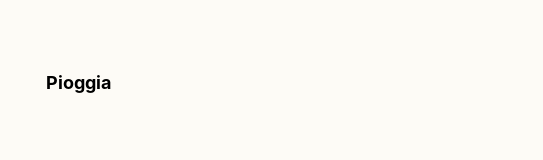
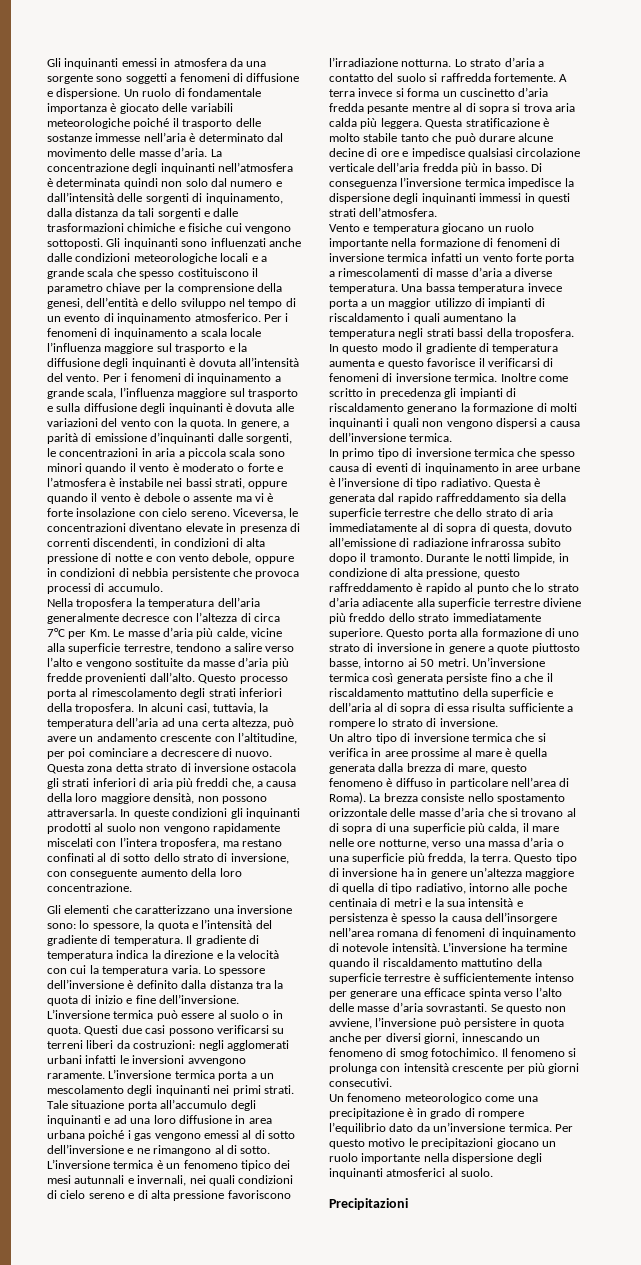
[46,75,111,93] Pioggia -> [47,58,267,69] [47,73,300,84] [47,88,261,99] [47,103,233,114] [47,118,261,129] [47,132,283,142] [47,147,222,157] [47,162,294,174] [47,178,282,189] [47,192,283,204] [47,208,239,219] [47,223,291,234] [47,238,301,249] [47,253,267,264] [47,268,258,279] [47,283,282,294] [47,297,296,309] [47,313,289,324] [47,328,261,339] [47,342,247,354] [47,357,299,369] [47,373,281,384] [47,387,298,399] [47,403,294,414] [47,418,289,429] [47,432,292,444] [47,448,285,459] [47,463,283,474] [47,477,288,489] [47,493,274,504] [47,508,299,519] [47,523,300,534] [47,538,265,549] [47,553,294,564] [47,568,300,579] [47,583,163,594] [47,597,260,609] [47,612,280,624] [47,627,282,639] [47,643,295,654] [47,657,289,669] [47,672,288,684] [47,688,282,699] [47,703,269,714] [47,717,295,729] [47,732,297,744] [47,748,273,759] [47,763,297,774] [47,778,297,789] [47,793,267,804] [47,808,300,819] [47,823,280,834] [47,837,282,849] [47,853,289,864] [47,868,242,879] [47,883,132,892] [47,905,292,914] [47,919,272,931] [47,935,259,946] [47,950,280,961] [47,965,266,976] [47,979,284,989] [47,994,239,1006] [47,1009,283,1021] [47,1025,285,1036] [47,1040,289,1051] [47,1055,246,1066] [47,1069,274,1081] [47,1085,294,1096] [47,1099,256,1111] [47,1115,272,1126] [47,1130,295,1141] [47,1144,271,1156] [47,1159,291,1171] [47,1175,294,1186] [47,1190,291,1201] [329,57,544,67] [329,73,568,82] [329,87,549,97] [329,103,575,114] [329,118,549,129] [329,133,554,144] [329,148,581,159] [329,162,543,174] [329,177,574,189] [329,193,570,204] [329,207,438,217] [329,223,534,234] [329,238,560,249] [329,253,575,264] [329,267,553,277] [329,283,562,294] [329,298,545,309] [329,313,516,324] [329,328,574,339] [329,343,559,354] [329,358,554,369] [329,373,568,382] [329,388,516,399] [329,403,577,414] [329,418,580,429] [329,432,453,442] [329,448,575,459] [329,463,580,474] [329,477,541,489] [329,493,566,504] [329,508,554,519] [329,523,573,534] [329,537,561,547] [329,553,569,564] [329,568,520,579] [329,583,579,594] [329,597,581,609] [329,613,541,624] [329,628,580,639] [329,643,580,654] [329,657,545,669] [329,673,553,684] [329,688,553,699] [329,702,573,714] [329,718,498,729] [329,733,546,744] [329,748,547,759] [329,763,527,774] [329,777,570,789] [329,792,565,804] [329,807,576,817] [329,823,559,834] [329,837,564,849] [329,853,577,864] [329,867,575,879] [329,883,567,894] [329,898,523,907] [329,912,557,924] [329,927,576,939] [329,942,567,952] [329,958,542,969] [329,973,574,984] [329,987,563,999] [329,1002,567,1014] [329,1017,564,1029] [329,1033,540,1044] [329,1048,577,1059] [329,1063,580,1074] [329,1078,392,1087] [329,1093,538,1104] [329,1108,524,1119] [329,1122,573,1134] [329,1138,556,1149] [329,1153,542,1164] [329,1168,494,1179] [329,1198,408,1210] Gli inquinanti emessi in atmosfera da una sorgente sono soggetti a fenomeni di diffusione e dispersione. Un ruolo di fondamentale importanza è giocato delle variabili meteorologiche poiché il trasporto delle sostanze immesse nell’aria è determinato dal movimento delle masse d’aria. La concentrazione degli inquinanti nell’atmosfera è determinata quindi non solo dal numero e dall’intensità delle sorgenti di inquinamento, dalla distanza da tali sorgenti e dalle trasformazioni chimiche e fisiche cui vengono sottoposti. Gli inquinanti sono influenzati anche dalle condizioni meteorologiche locali e a grande scala che spesso costituiscono il parametro chiave per la comprensione della genesi, dell’entità e dello sviluppo nel tempo di un evento di inquinamento atmosferico. Per i fenomeni di inquinamento a scala locale l’influenza maggiore sul trasporto e la diffusione degli inquinanti è dovuta all’intensità del vento. Per i fenomeni di inquinamento a grande scala, l’influenza maggiore sul trasporto e sulla diffusione degli inquinanti è dovuta alle variazioni del vento con la quota. In genere, a parità di emissione d’inquinanti dalle sorgenti, le concentrazioni in aria a piccola scala sono minori quando il vento è moderato o forte e l’atmosfera è instabile nei bassi strati, oppure quando il vento è debole o assente ma vi è forte insolazione con cielo sereno. Viceversa, le concentrazioni diventano elevate in presenza di correnti discendenti, in condizioni di alta pressione di notte e con vento debole, oppure in condizioni di nebbia persistente che provoca processi di accumulo. // Nella troposfera la temperatura dell’aria generalmente decresce con l’altezza di circa 7°C per Km. Le masse d’aria più calde, vicine alla superficie terrestre, tendono a salire verso l’alto e vengono sostituite da masse d’aria più fredde provenienti dall’alto. Questo processo porta al rimescolamento degli strati inferiori della troposfera. In alcuni casi, tuttavia, la temperatura dell’aria ad una certa altezza, può avere un andamento crescente con l’altitudine, per poi cominciare a decrescere di nuovo. Questa zona detta strato di inversione ostacola gli strati inferiori di aria più freddi che, a causa della loro maggiore densità, non possono attraversarla. In queste condizioni gli inquinanti prodotti al suolo non vengono rapidamente miscelati con l’intera troposfera, ma restano confinati al di sotto dello strato di inversione, con conseguente aumento della loro concentrazione. // Gli elementi che caratterizzano una inversione sono: lo spessore, la quota e l’intensità del gradiente di temperatura. Il gradiente di temperatura indica la direzione e la velocità con cui la temperatura varia. Lo spessore dell’inversione è definito dalla distanza tra la quota di inizio e fine dell’inversione. L’inversione termica può essere al suolo o in quota. Questi due casi possono verificarsi su terreni liberi da costruzioni: negli agglomerati urbani infatti le inversioni avvengono raramente. L’inversione termica porta a un mescolamento degli inquinanti nei primi strati. Tale situazione porta all’accumulo degli inquinanti e ad una loro diffusione in area urbana poiché i gas vengono emessi al di sotto dell’inversione e ne rimangono al di sotto. L’inversione termica è un fenomeno tipico dei mesi autunnali e invernali, nei quali condizioni di cielo sereno e di alta pressione favoriscono l’irradiazione notturna. Lo strato d’aria a contatto del suolo si raffredda fortemente. A terra invece si forma un cuscinetto d’aria fredda pesante mentre al di sopra si trova aria calda più leggera. Questa stratificazione è molto stabile tanto che può durare alcune decine di ore e impedisce qualsiasi circolazione verticale dell’aria fredda più in basso. Di conseguenza l’inversione termica impedisce la dispersione degli inquinanti immessi in questi strati dell’atmosfera. // Vento e temperatura giocano un ruolo importante nella formazione di fenomeni di inversione termica infatti un vento forte porta a rimescolamenti di masse d’aria a diverse temperatura. Una bassa temperatura invece porta a un maggior utilizzo di impianti di riscaldamento i quali aumentano la temperatura negli strati bassi della troposfera. In questo modo il gradiente di temperatura aumenta e questo favorisce il verificarsi di fenomeni di inversione termica. Inoltre come scritto in precedenza gli impianti di riscaldamento generano la formazione di molti inquinanti i quali non vengono dispersi a causa dell’inversione termica. // In primo tipo di inversione termica che spesso causa di eventi di inquinamento in aree urbane è l’inversione di tipo radiativo. Questa è generata dal rapido raffreddamento sia della superficie terrestre che dello strato di aria immediatamente al di sopra di questa, dovuto all’emissione di radiazione infrarossa subito dopo il tramonto. Durante le notti limpide, in condizione di alta pressione, questo raffreddamento è rapido al punto che lo strato d’aria adiacente alla superficie terrestre diviene più freddo dello strato immediatamente superiore. Questo porta alla formazione di uno strato di inversione in genere a quote piuttosto basse, intorno ai 50 metri. Un’inversione termica così generata persiste fino a che il riscaldamento mattutino della superficie e dell’aria al di sopra di essa risulta sufficiente a rompere lo strato di inversione. // Un altro tipo di inversione termica che si verifica in aree prossime al mare è quella generata dalla brezza di mare, questo fenomeno è diffuso in particolare nell’area di Roma). La brezza consiste nello spostamento orizzontale delle masse d’aria che si trovano al di sopra di una superficie più calda, il mare nelle ore notturne, verso una massa d’aria o una superficie più fredda, la terra. Questo tipo di inversione ha in genere un’altezza maggiore di quella di tipo radiativo, intorno alle poche centinaia di metri e la sua intensità e persistenza è spesso la causa dell’insorgere nell’area romana di fenomeni di inquinamento di notevole intensità. L’inversione ha termine quando il riscaldamento mattutino della superficie terrestre è sufficientemente intenso per generare una efficace spinta verso l’alto delle masse d’aria sovrastanti. Se questo non avviene, l’inversione può persistere in quota anche per diversi giorni, innescando un fenomeno di smog fotochimico. Il fenomeno si prolunga con intensità crescente per più giorni consecutivi. // Un fenomeno meteorologico come una precipitazione è in grado di rompere l’equilibrio dato da un’inversione termica. Per questo motivo le precipitazioni giocano un ruolo importante nella dispersione degli inquinanti atmosferici al suolo. // Precipitazioni

